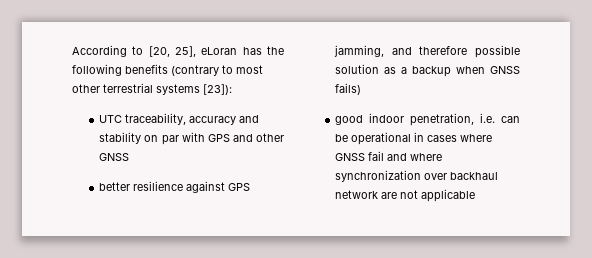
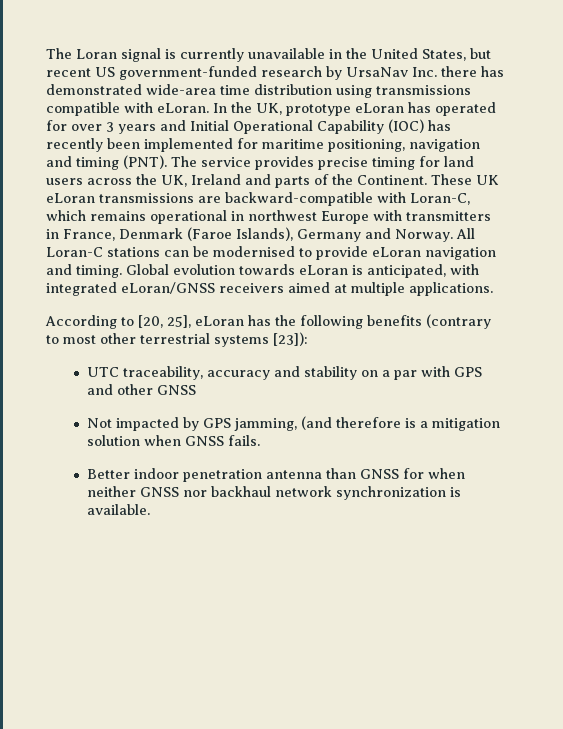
(72, 51) none -> [46,48,491,62] [46,66,504,80] [46,84,471,98] [46,102,496,116] [46,119,451,134] [46,138,480,152] [46,155,474,170] [46,174,499,188] [46,192,470,206] [46,210,491,224] [46,227,475,242] [46,246,496,260] [46,264,479,278] [46,282,493,296] The Loran signal is currently unavailable in the United States, but recent US government-funded research by UrsaNav Inc. there has demonstrated wide-area time distribution using transmissions compatible with eLoran. In the UK, prototype eLoran has operated for over 3 years and Initial Operational Capability (IOC) has recently been implemented for maritime positioning, navigation and timing (PNT). The service provides precise timing for land users across the UK, Ireland and parts of the Continent. These UK eLoran transmissions are backward-compatible with Loran-C, which remains operational in northwest Europe with transmitters in France, Denmark (Faroe Islands), Germany and Norway. All Loran-C stations can be modernised to provide eLoran navigation and timing. Global evolution towards eLoran is anticipated, with integrated eLoran/GNSS receivers aimed at multiple applications. //
(159, 138) none -> [381,370,390,377] a
[99,181,251,193] [334,45,520,58] [335,64,520,77] [335,83,362,95] [335,113,520,126] [335,132,493,145] [335,151,443,161] [335,170,499,182] [335,189,476,202] better resilience against GPS jamming, and therefore possible solution as a backup when GNSS fails) // good indoor penetration, i.e. can be operational in cases where GNSS fail and where synchronization over backhaul network are not applicable -> [86,416,500,431] [86,435,260,446] [86,468,465,482] [86,486,461,500] [86,504,150,515] Not impacted by GPS jamming, (and therefore is a mitigation solution when GNSS fails. // Better indoor penetration antenna than GNSS for when neither GNSS nor backhaul network synchronization is available.

